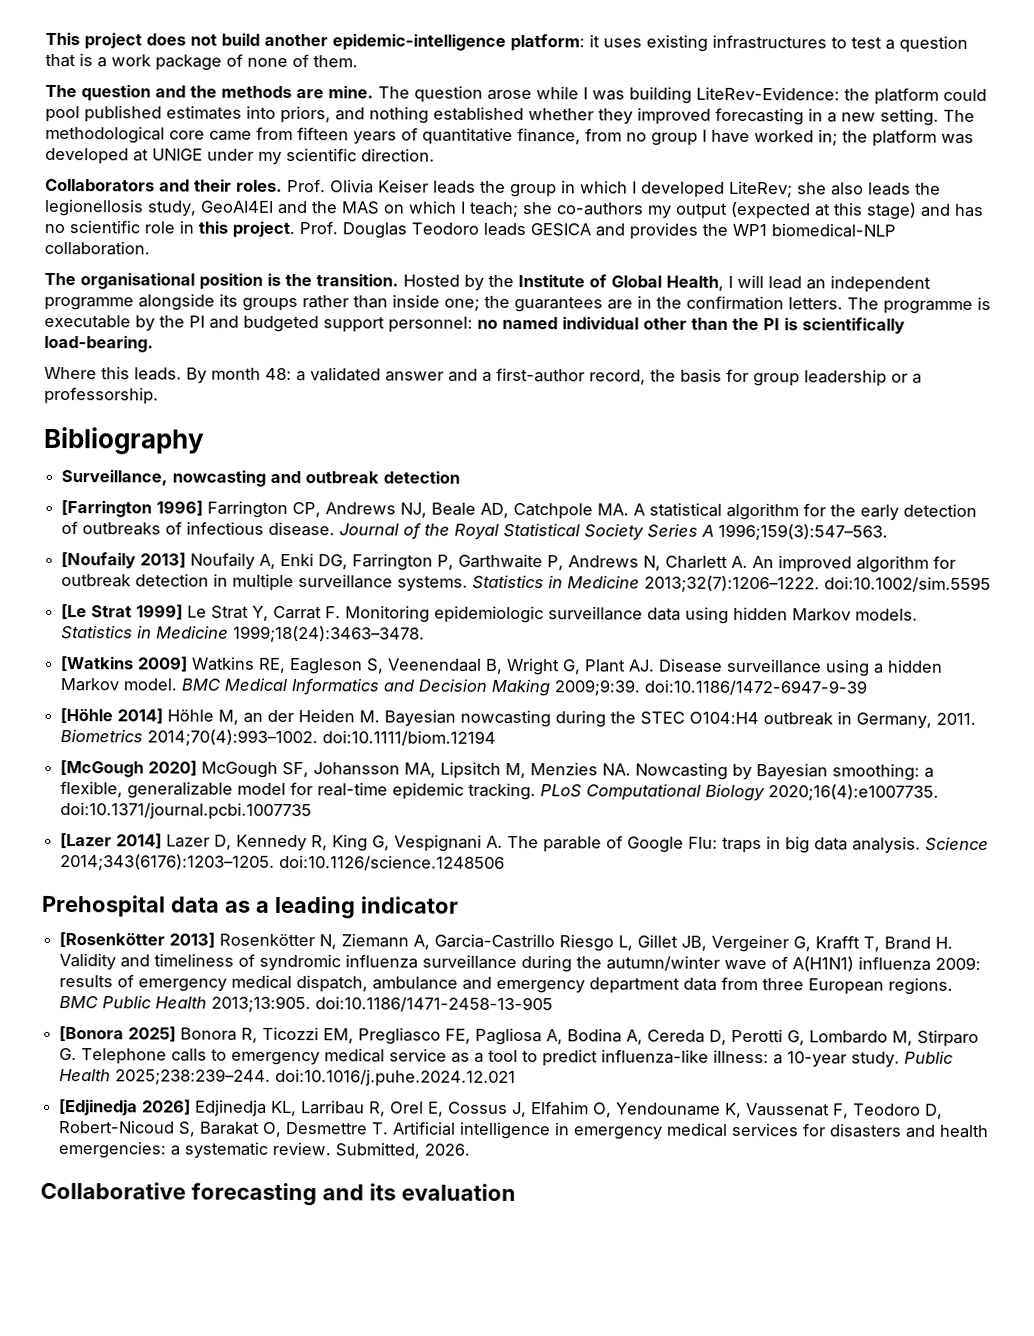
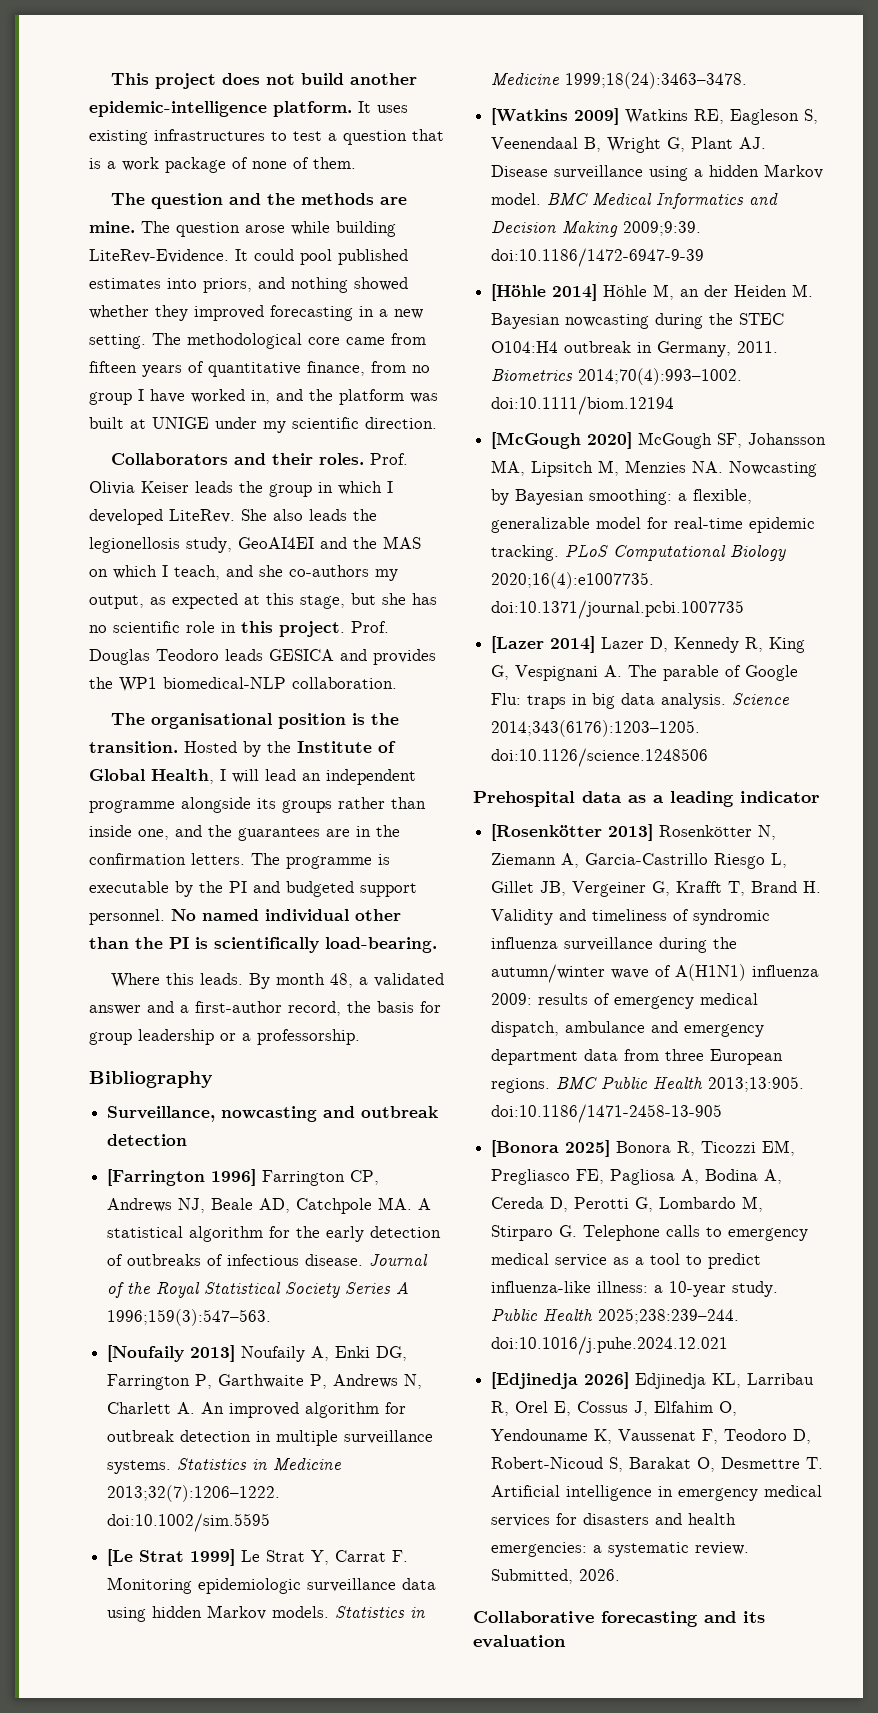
[510,33,600,52] platform: it -> [273,101,371,117] platform. It
[583,86,939,105] I was building LiteRev-Evidence: the platform -> [336,221,396,237] [89,249,248,263] building LiteRev-Evidence. It
[433,106,524,122] established -> [354,277,408,291] showed
[818,129,838,146] in; -> [251,389,303,404] in, and
[45,147,129,165] developed -> [89,417,124,429] built
[729,180,827,198] LiteRev; she -> [169,509,267,523] LiteRev. She
[469,201,519,217] teach; -> [174,565,253,580] teach, and
[675,201,951,220] output (expected at this stage) and -> [89,593,406,609] output, as expected at this stage, but she
[444,298,480,311] one; -> [138,825,202,840] one, and
[388,316,498,333] personnel: no -> [89,909,196,925] personnel. No
[265,367,292,381] 48: -> [329,973,353,988] 48,

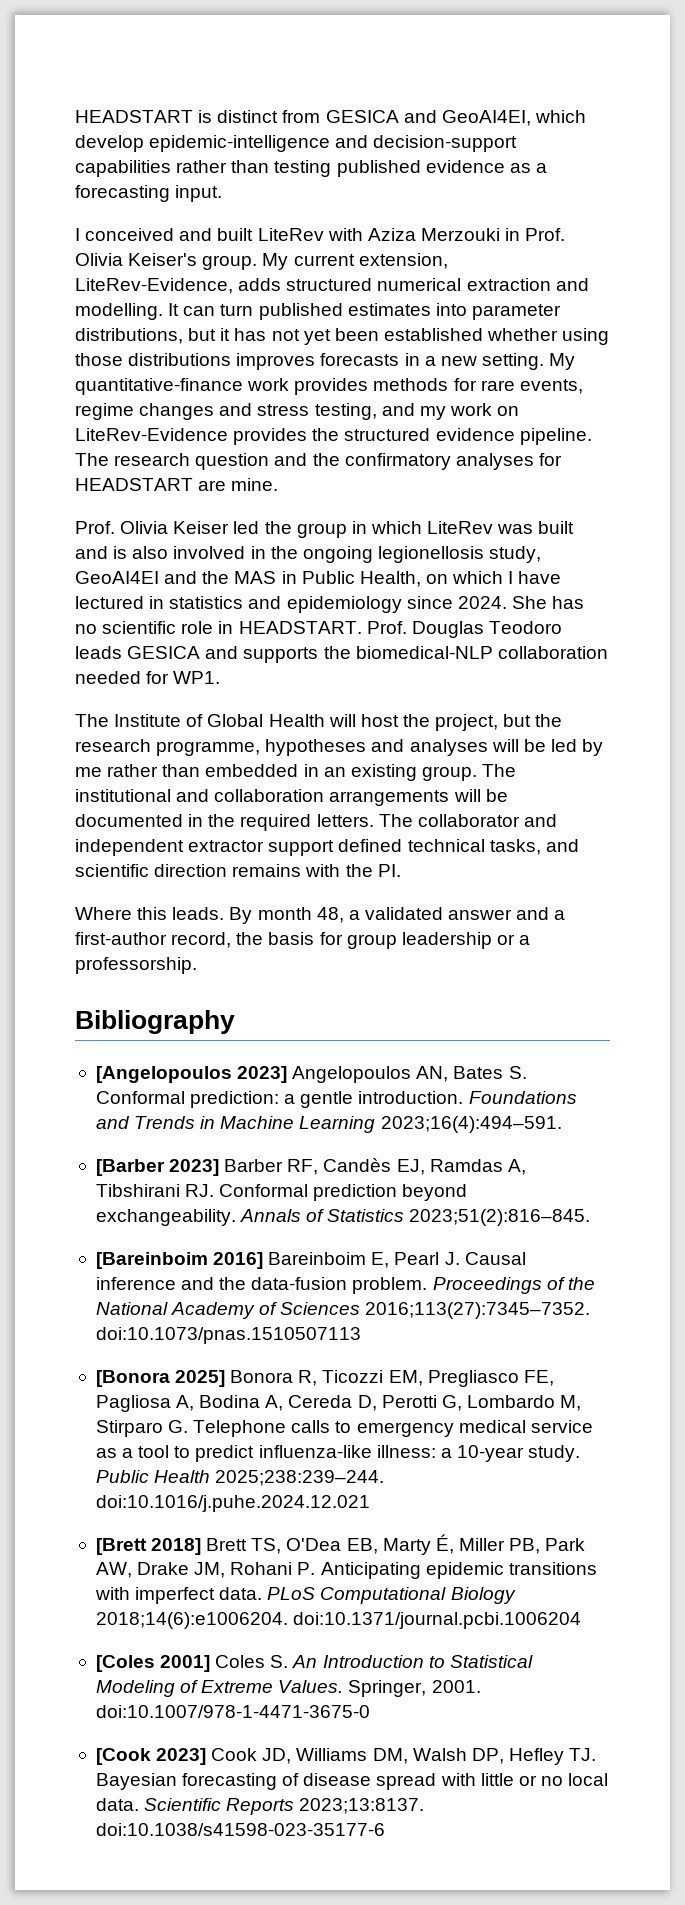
[110,73,417,89] [89,101,408,117] [89,129,444,145] [89,157,356,173] [110,193,407,209] [89,221,396,237] [89,249,408,265] [89,277,408,293] [89,305,423,321] [89,333,426,349] [89,361,430,377] [89,389,438,405] [89,417,437,433] [110,453,364,465] This project does not build another epidemic-intelligence platform. It uses existing infrastructures to test a question that is a work package of none of them. // The question and the methods are mine. The question arose while building LiteRev-Evidence. It could pool published estimates into priors, and nothing showed whether they improved forecasting in a new setting. The methodological core came from fifteen years of quantitative finance, from no group I have worked in, and the platform was built at UNIGE under my scientific direction. // Collaborators and their roles. -> [75,110,586,126] [75,135,518,152] [75,160,547,177] [75,185,223,202] [75,228,566,241] [75,253,448,270] [75,278,589,294] [75,303,561,320] [75,328,610,345] [75,353,576,370] [75,378,583,395] [75,403,520,420] [75,428,592,445] [75,453,562,470] [75,478,279,491] HEADSTART is distinct from GESICA and GeoAI4EI, which develop epidemic-intelligence and decision-support capabilities rather than testing published evidence as a forecasting input. // I conceived and built LiteRev with Aziza Merzouki in Prof. Olivia Keiser's group. My current extension, LiteRev-Evidence, adds structured numerical extraction and modelling. It can turn published estimates into parameter distributions, but it has not yet been established whether using those distributions improves forecasts in a new setting. My quantitative-finance work provides methods for rare events, regime changes and stress testing, and my work on LiteRev-Evidence provides the structured evidence pipeline. The research question and the confirmatory analyses for HEADSTART are mine. //
[195,481,233,493] leads -> [233,521,260,534] led
[387,481,393,493] [89,509,377,525] I developed LiteRev. She also leads the -> [427,521,575,534] [75,546,373,563] LiteRev was built and is also involved in the ongoing
[89,565,398,581] [89,593,406,609] on which I teach, and she co-authors my output, as expected at this stage, but she -> [281,571,562,587] [75,596,547,613] in Public Health, on which I have lectured in statistics and epidemiology since 2024. She
[241,621,345,637] this project. -> [238,621,362,634] HEADSTART.
[373,649,436,665] [89,677,397,692] [110,713,399,729] [89,741,396,757] [89,769,416,785] [89,797,426,813] [89,825,400,841] [89,853,186,865] provides the WP1 biomedical-NLP collaboration. // The organisational position is the transition. Hosted by the Institute of Global Health, I will lead an independent programme alongside its groups rather than inside one, and the guarantees are in the confirmation -> [243,646,608,663] [75,671,221,684] [75,714,563,731] [75,739,604,756] [75,764,517,781] [75,789,508,806] [75,814,312,831] supports the biomedical-NLP collaboration needed for WP1. // The Institute of Global Health will host the project, but the research programme, hypotheses and analyses will be led by me rather than embedded in an existing group. The institutional and collaboration arrangements will be documented in the required
[286,854,390,869] [89,881,417,897] [89,909,401,925] [89,937,437,953] programme is executable by the PI and budgeted support personnel. No named individual other than the PI is scientifically load-bearing. -> [417,814,557,827] [75,839,579,856] [75,864,401,877] collaborator and independent extractor support defined technical tasks, and scientific direction remains with the PI.
[107,1106,439,1122] [107,1134,188,1146] [107,1169,380,1186] [107,1197,432,1214] [107,1226,442,1242] [107,1254,429,1266] [107,1282,410,1298] [107,1309,272,1326] [107,1345,408,1362] [107,1374,423,1390] [107,1402,407,1418] [107,1430,434,1446] [107,1458,342,1474] [107,1485,281,1502] [107,1513,271,1532] [107,1549,409,1566] [107,1577,437,1594] [107,1605,426,1622] [491,72,748,89] [491,108,819,125] [491,137,767,153] [491,164,824,181] [491,193,779,209] [491,221,702,237] [491,248,705,267] [491,284,814,301] [491,313,785,329] [491,341,779,357] [491,368,743,385] [491,396,675,415] [491,432,827,449] [491,460,818,477] [491,489,753,505] [491,517,816,533] [491,545,787,561] [491,572,655,589] [491,600,745,619] [491,636,806,653] [491,665,799,681] [491,693,790,709] [491,720,701,737] [491,748,709,767] [473,791,820,807] [491,824,777,841] [491,853,788,869] [491,881,822,897] [491,909,771,925] [491,937,738,953] [491,964,820,983] [491,993,759,1009] [491,1021,765,1037] [491,1049,784,1065] [491,1076,805,1093] [491,1104,723,1123] Surveillance, nowcasting and outbreak detection // [Farrington 1996] Farrington CP, Andrews NJ, Beale AD, Catchpole MA. A statistical algorithm for the early detection of outbreaks of infectious disease. Journal of the Royal Statistical Society Series A 1996;159(3):547–563. // [Noufaily 2013] Noufaily A, Enki DG, Farrington P, Garthwaite P, Andrews N, Charlett A. An improved algorithm for outbreak detection in multiple surveillance systems. Statistics in Medicine 2013;32(7):1206–1222. doi:10.1002/sim.5595 // [Le Strat 1999] Le Strat Y, Carrat F. Monitoring epidemiologic surveillance data using hidden Markov models. Statistics in Medicine 1999;18(24):3463–3478. // [Watkins 2009] Watkins RE, Eagleson S, Veenendaal B, Wright G, Plant AJ. Disease surveillance using a hidden Markov model. BMC Medical Informatics and Decision Making 2009;9:39. doi:10.1186/1472-6947-9-39 // [Höhle 2014] Höhle M, an der Heiden M. Bayesian nowcasting during the STEC O104:H4 outbreak in Germany, 2011. Biometrics 2014;70(4):993–1002. doi:10.1111/biom.12194 // [McGough 2020] McGough SF, Johansson MA, Lipsitch M, Menzies NA. Nowcasting by Bayesian smoothing: a flexible, generalizable model for real-time epidemic tracking. PLoS Computational Biology 2020;16(4):e1007735. doi:10.1371/journal.pcbi.1007735 // [Lazer 2014] Lazer D, Kennedy R, King G, Vespignani A. The parable of Google Flu: traps in big data analysis. Science 2014;343(6176):1203–1205. doi:10.1126/science.1248506 // Prehospital data as a leading indicator // [Rosenkötter 2013] Rosenkötter N, Ziemann A, Garcia-Castrillo Riesgo L, Gillet JB, Vergeiner G, Krafft T, Brand H. Validity and timeliness of syndromic influenza surveillance during the autumn/winter wave of A(H1N1) influenza 2009: results of emergency medical dispatch, ambulance and emergency department data from three European regions. BMC Public Health 2013;13:905. doi:10.1186/1471-2458-13-905 -> [95,1066,527,1083] [95,1091,577,1108] [95,1116,562,1133] [95,1158,526,1176] [95,1184,468,1201] [95,1209,591,1226] [95,1252,526,1269] [95,1277,595,1294] [95,1302,591,1319] [95,1327,361,1344] [Angelopoulos 2023] Angelopoulos AN, Bates S. Conformal prediction: a gentle introduction. Foundations and Trends in Machine Learning 2023;16(4):494–591. // [Barber 2023] Barber RF, Candès EJ, Ramdas A, Tibshirani RJ. Conformal prediction beyond exchangeability. Annals of Statistics 2023;51(2):816–845. // [Bareinboim 2016] Bareinboim E, Pearl J. Causal inference and the data-fusion problem. Proceedings of the National Academy of Sciences 2016;113(27):7345–7352. doi:10.1073/pnas.1510507113
[491,1372,815,1389] [491,1401,738,1416] [491,1429,812,1444] [491,1457,824,1472] [491,1485,823,1501] [491,1513,737,1527] [491,1542,750,1557] [491,1569,621,1584] [473,1611,765,1627] [473,1635,566,1648] [Edjinedja 2026] Edjinedja KL, Larribau R, Orel E, Cossus J, Elfahim O, Yendouname K, Vaussenat F, Teodoro D, Robert-Nicoud S, Barakat O, Desmettre T. Artificial intelligence in emergency medical services for disasters and health emergencies: a systematic review. Submitted, 2026. // Collaborative forecasting and its evaluation -> [95,1534,586,1555] [95,1562,597,1579] [94,1587,516,1604] [95,1612,582,1629] [95,1655,533,1672] [95,1680,481,1697] [95,1705,370,1718] [95,1748,597,1765] [95,1773,609,1790] [95,1798,425,1815] [95,1823,385,1836] [Brett 2018] Brett TS, O'Dea EB, Marty É, Miller PB, Park AW, Drake JM, Rohani P. Anticipating epidemic transitions with imperfect data. PLoS Computational Biology 2018;14(6):e1006204. doi:10.1371/journal.pcbi.1006204 // [Coles 2001] Coles S. An Introduction to Statistical Modeling of Extreme Values. Springer, 2001. doi:10.1007/978-1-4471-3675-0 // [Cook 2023] Cook JD, Williams DM, Walsh DP, Hefley TJ. Bayesian forecasting of disease spread with little or no local data. Scientific Reports 2023;13:8137. doi:10.1038/s41598-023-35177-6

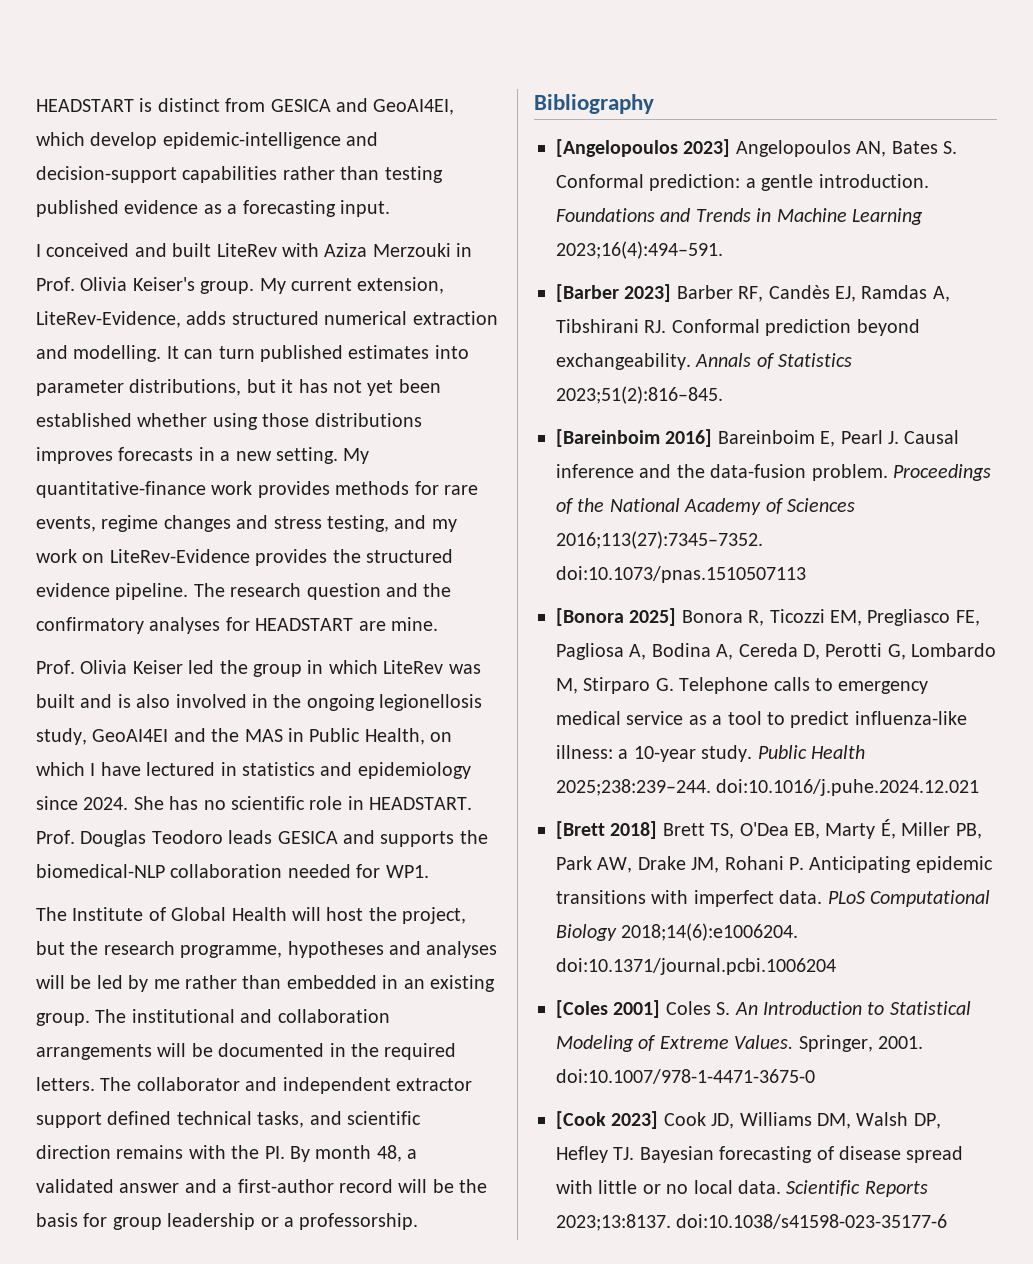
[75,907,225,920] // Where this leads. -> (285, 1152) none
[171,932,232,948] record, -> [339,1179,454,1193] record will be

